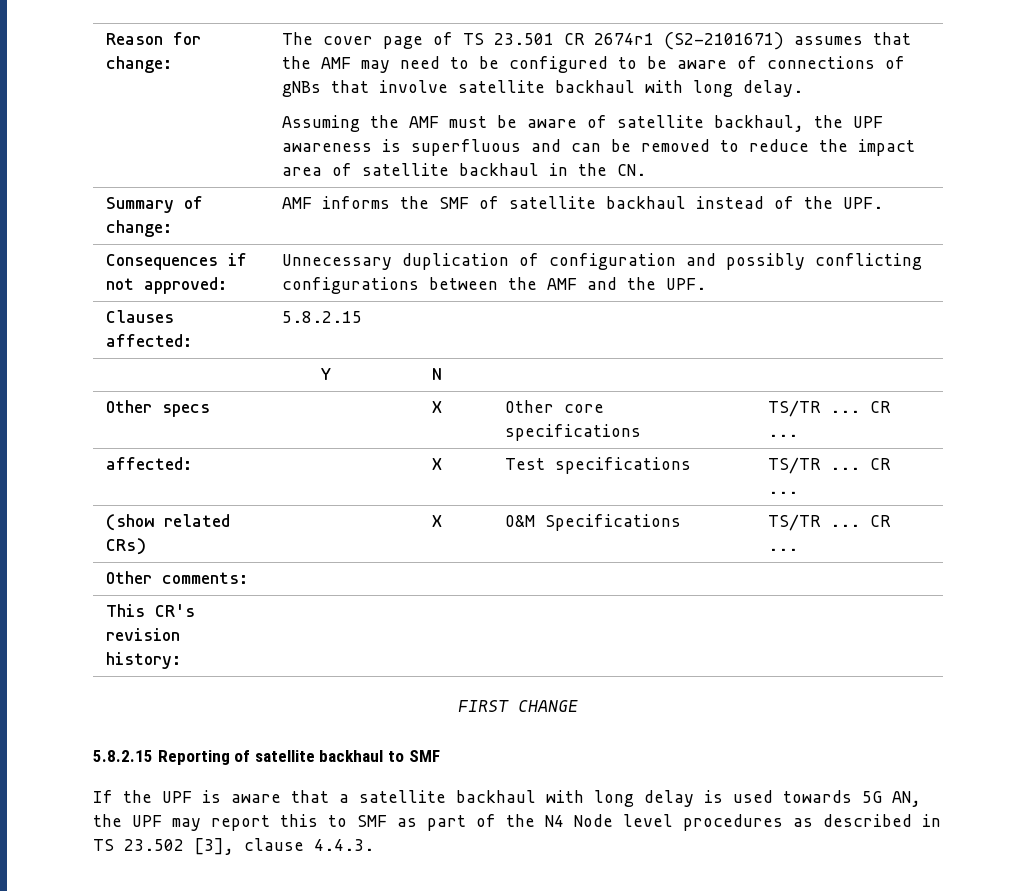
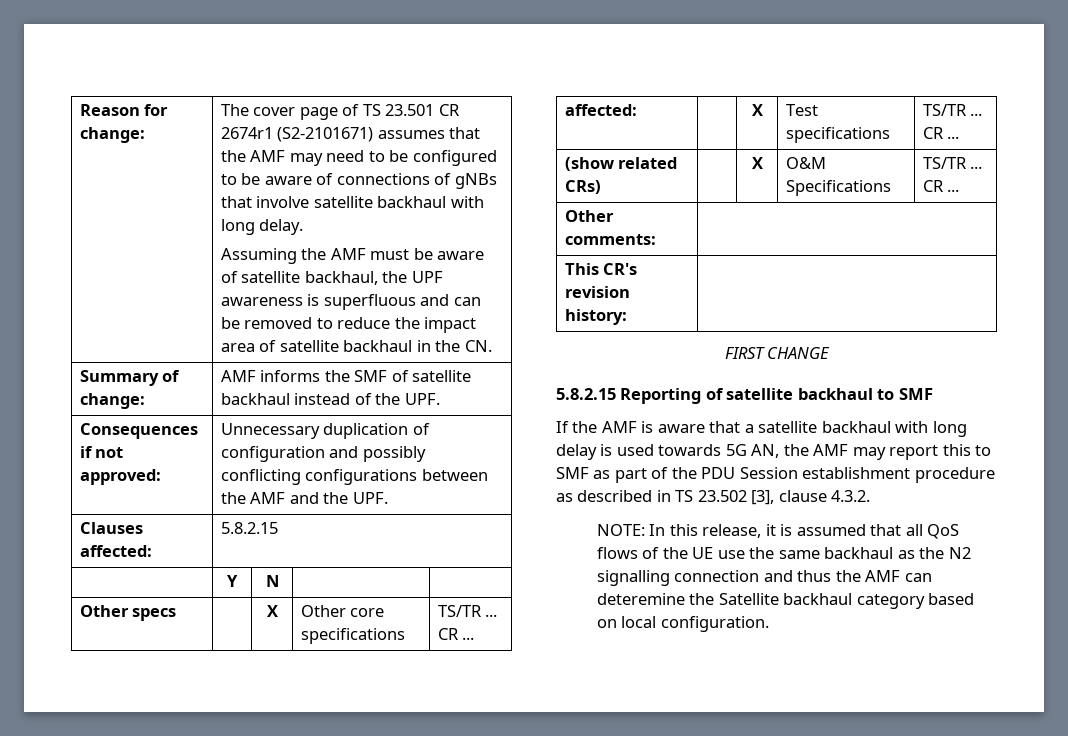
[162,791,192,803] UPF -> [601,421,637,433] AMF
[132,815,162,827] UPF -> [813,444,849,456] AMF
[545,814,783,831] N4 Node level procedures -> [701,467,995,483] PDU Session establishment procedure
[314,839,374,851] 4.4.3. -> [831,490,871,502] [597,524,960,539] [597,547,971,559] [597,570,932,586] [597,593,975,609] [597,616,769,632] 4.3.2. // NOTE: In this release, it is assumed that all QoS flows of the UE use the same backhaul as the N2 signalling connection and thus the AMF can deteremine the Satellite backhaul category based on local configuration.

